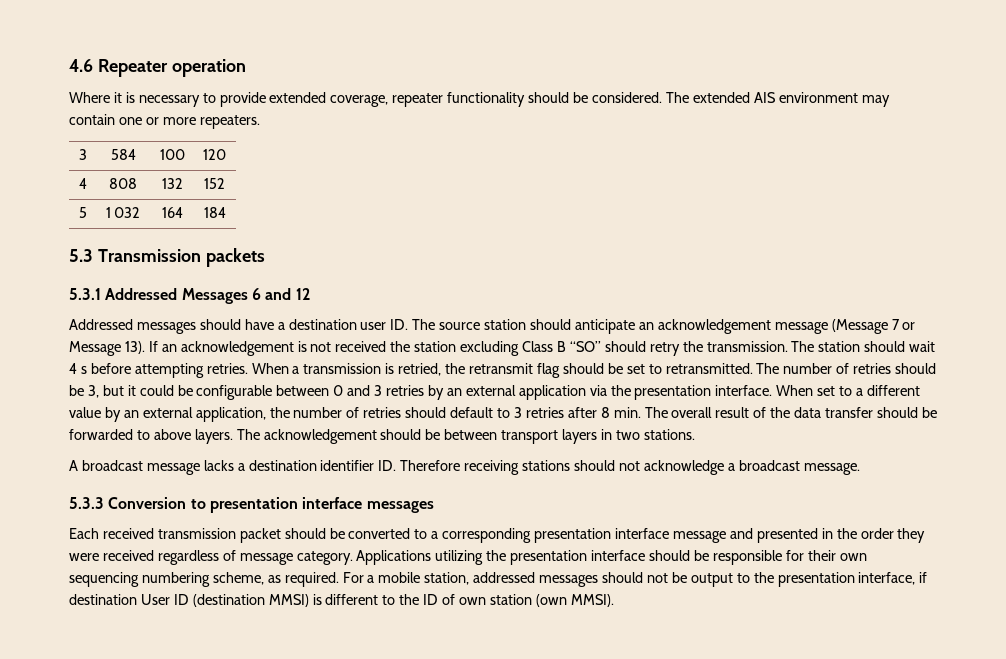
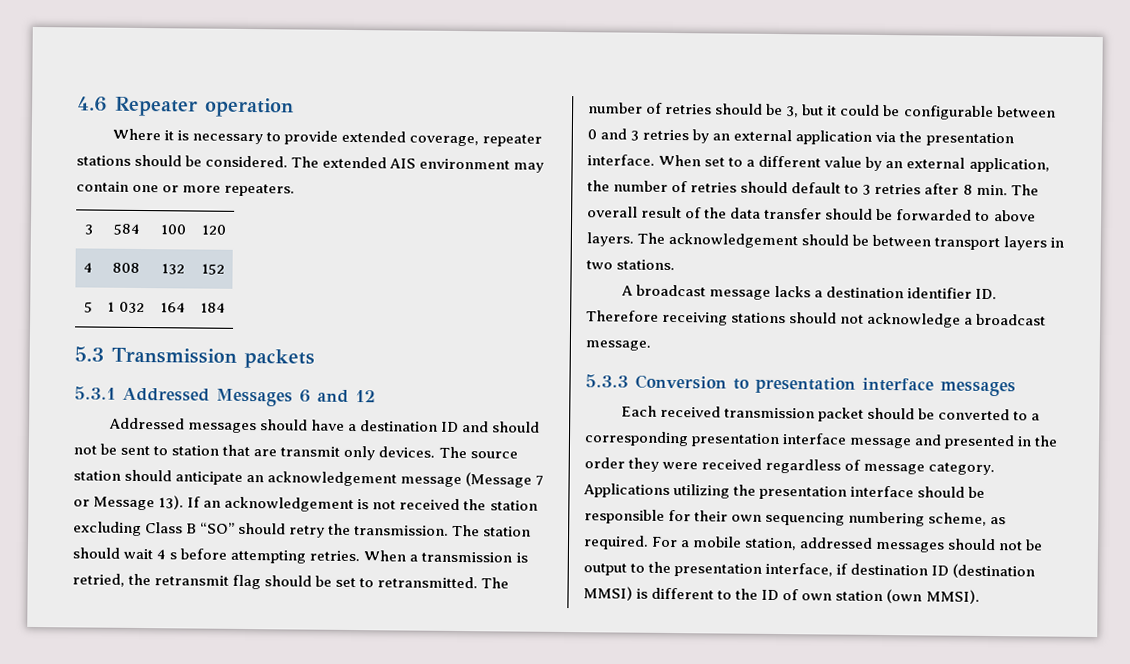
[447,92,526,107] functionality -> [76,155,131,166] stations
[360,319,409,330] user ID. -> [441,421,541,433] [73,443,436,461] ID and should not be sent to station that are transmit only devices.
[140,594,170,605] User -> (929, 569) none

